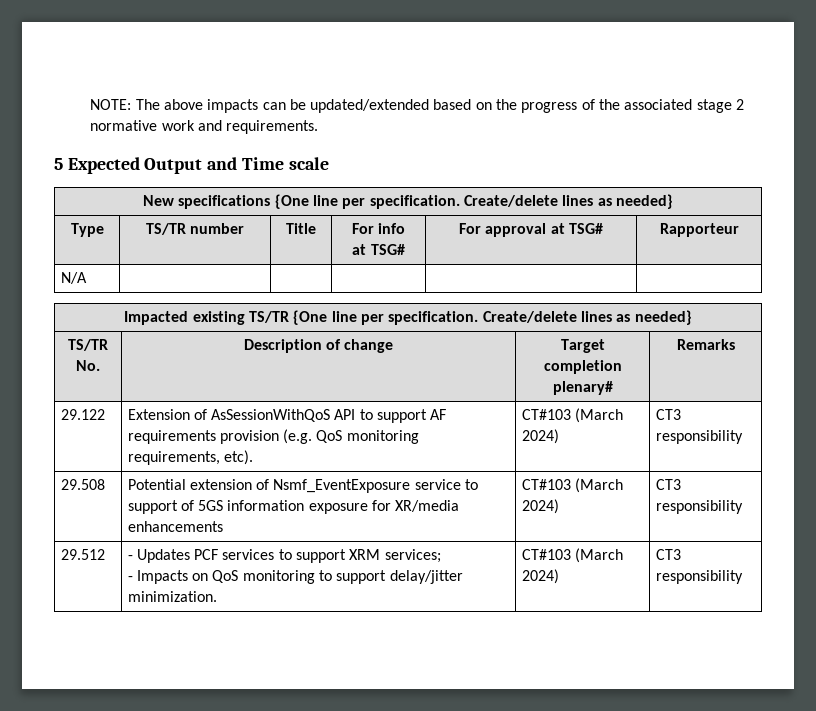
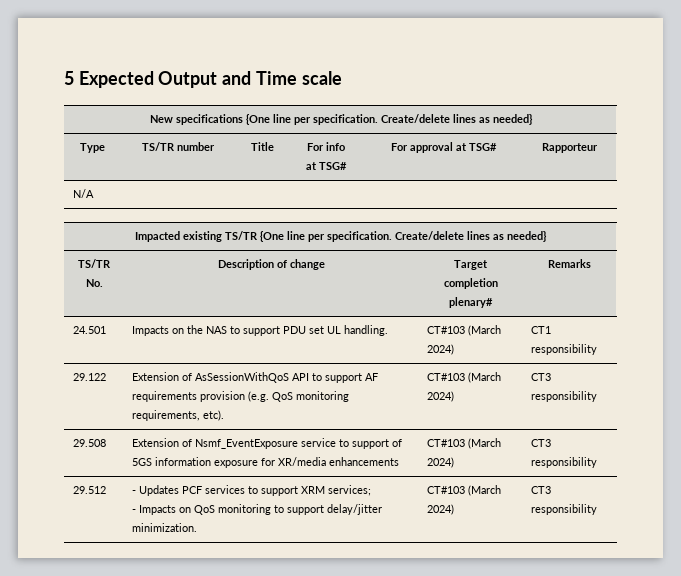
[90,99,745,113] [90,120,319,134] NOTE: The above impacts can be updated/extended based on the progress of the associated stage 2 normative work and requirements. // -> (64, 78) none
(735, 344) none -> [73,326,107,334] [132,325,389,336] [427,325,502,336] [427,344,455,355] [531,326,552,334] [531,344,598,355] // 24.501 | Impacts on the NAS to support PDU set UL handling. | CT#103 (March 2024) | CT1 responsibility
[127,479,252,490] Potential extension -> [132,438,180,447] Extension

